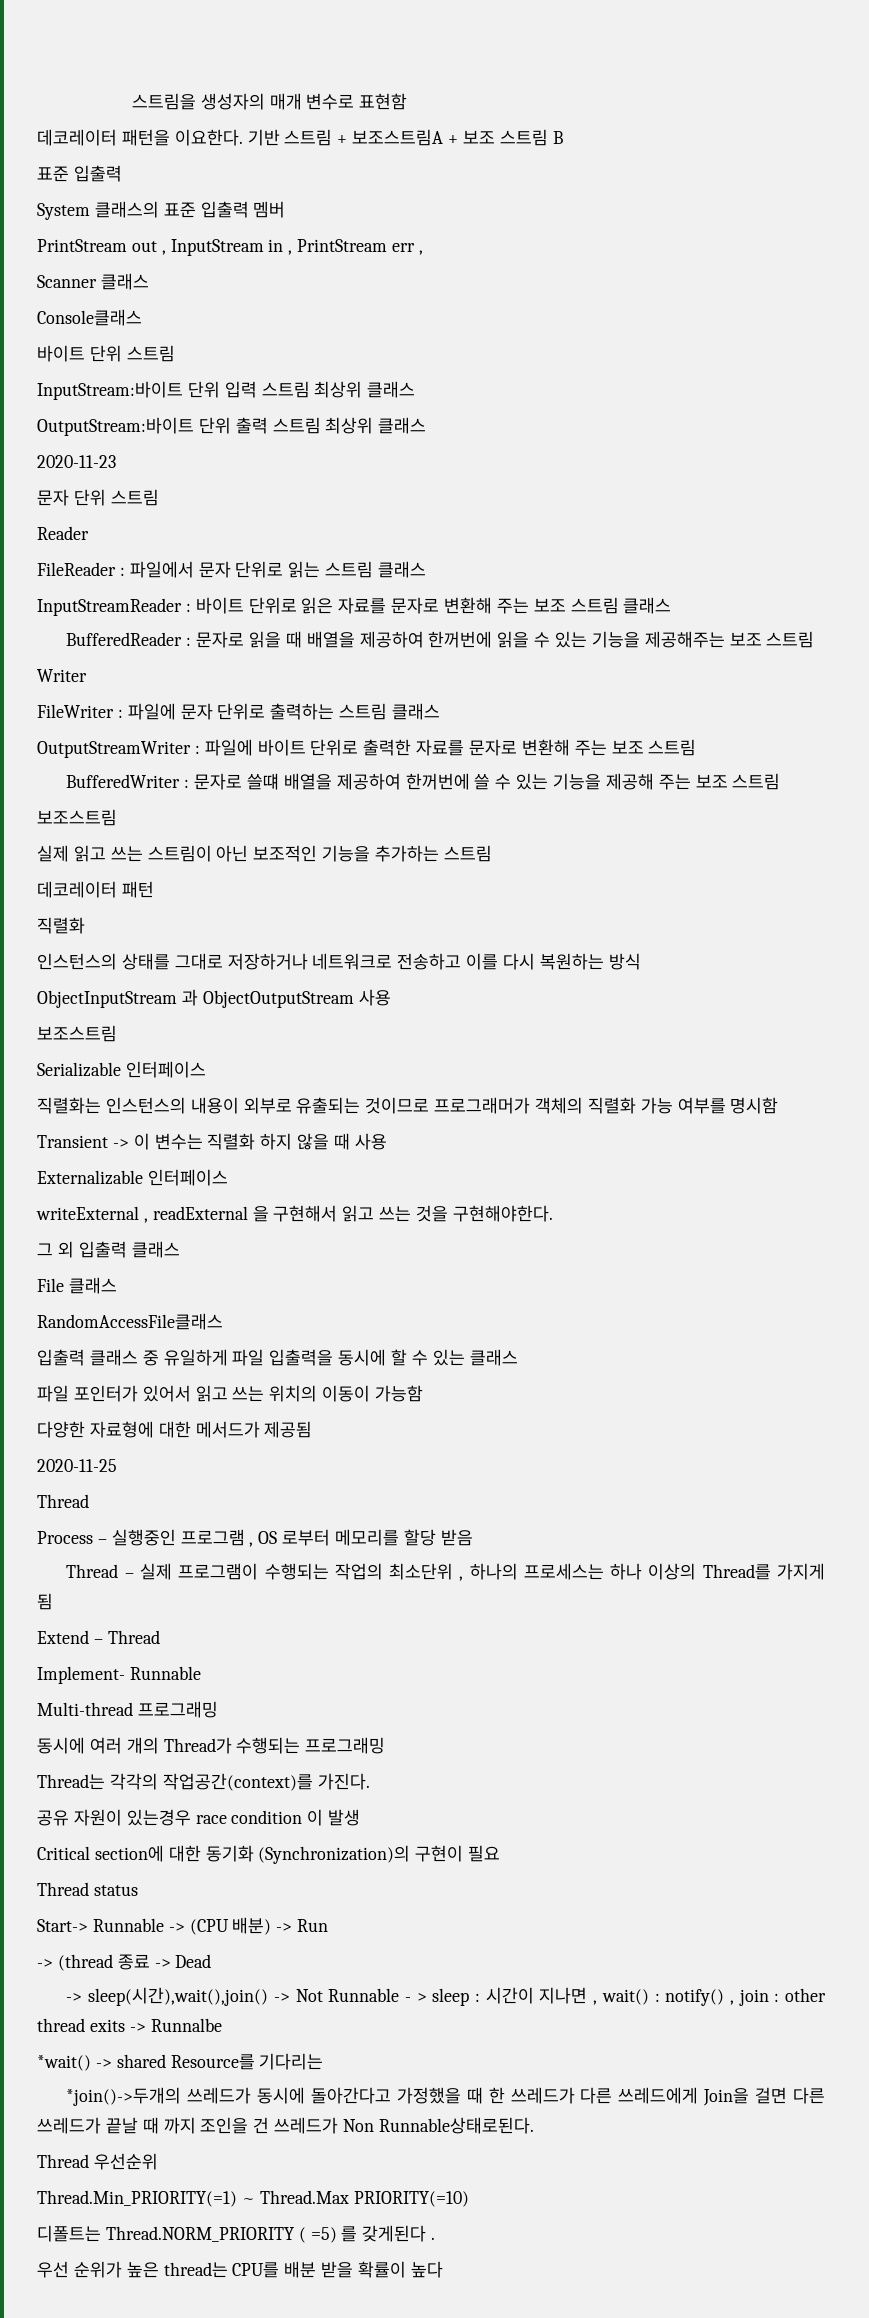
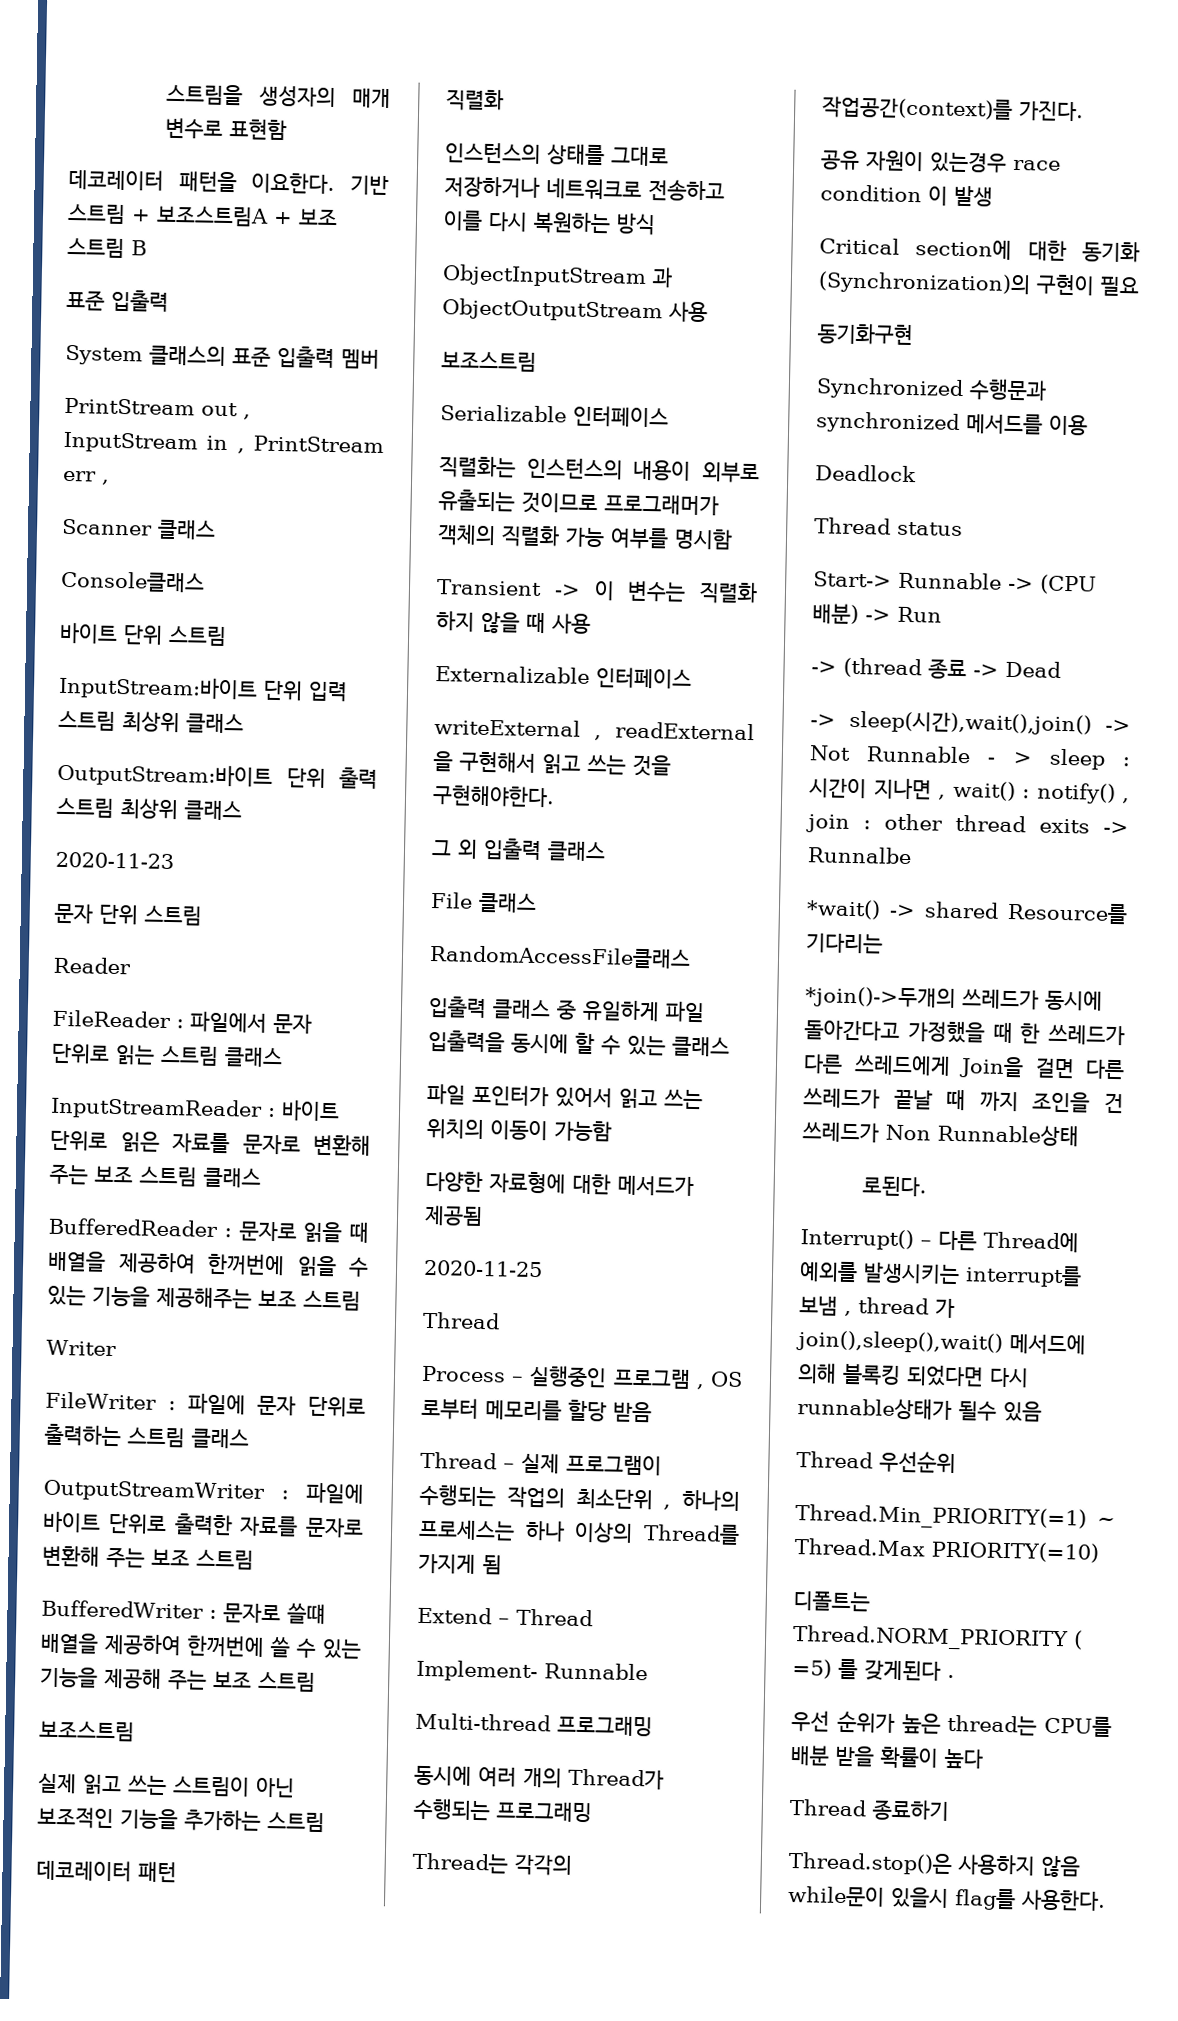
(501, 1853) none -> [817,322,914,346] [816,377,1047,401] [816,411,1088,436] [815,464,916,483] // 동기화구현 // Synchronized 수행문과 synchronized 메서드를 이용 // Deadlock
[378,2117,534,2134] Runnable상태로된다. -> [937,1122,1079,1147] [862,1176,928,1197] [800,1228,1079,1253] [799,1261,1082,1288] [799,1296,955,1319] [795,1329,1086,1355] [797,1362,1029,1388] [797,1396,1042,1422] Runnable상태 // 로된다. // Interrupt() – 다른 Thread에 예외를 발생시키는 interrupt를 보냄 , thread 가 join(),sleep(),wait() 메서드에 의해 블록킹 되었다면 다시 runnable상태가 될수 있음
(443, 2269) none -> [789,1798,950,1821] [788,1850,1081,1878] [788,1885,1106,1911] // Thread 종료하기 // Thread.stop()은 사용하지 않음 while문이 있을시 flag를 사용한다.

